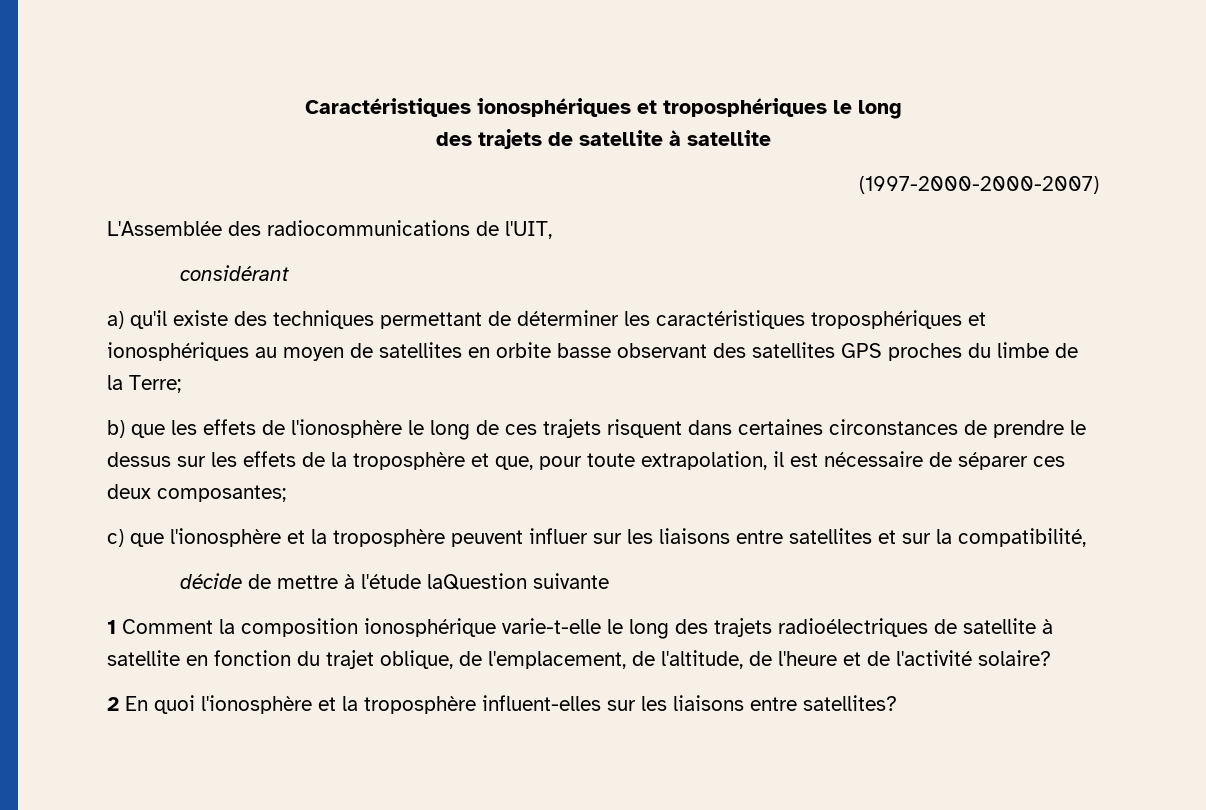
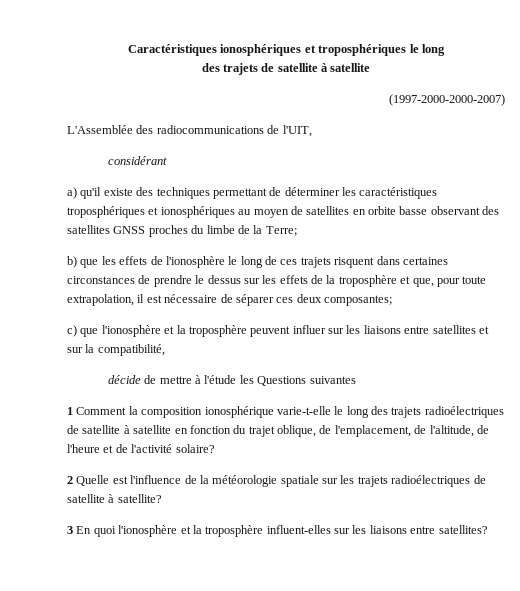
[841,343,882,358] GPS -> [113,226,146,234] GNSS
[426,573,609,590] laQuestion suivante -> [239,375,356,386] les Questions suivantes
(119, 704) none -> [76,475,486,487] [67,494,162,503] [67,526,73,534] Quelle est l'influence de la météorologie spatiale sur les trajets radioélectriques de satellite à satellite? // 3

